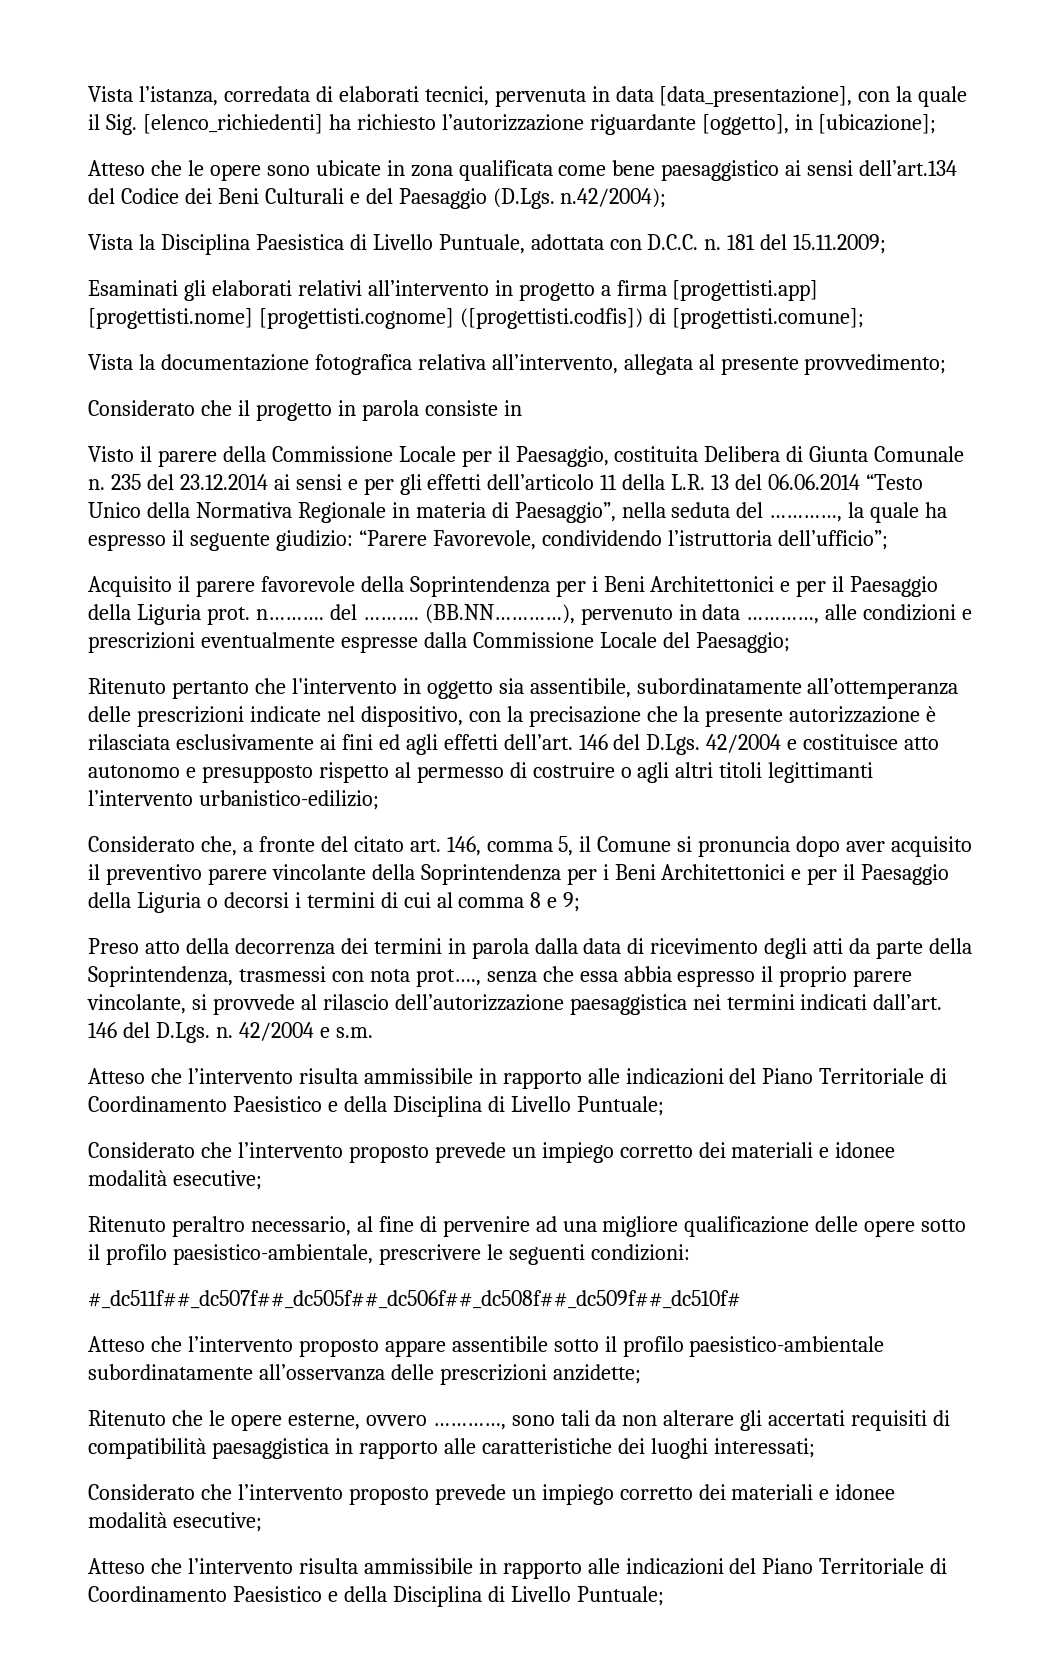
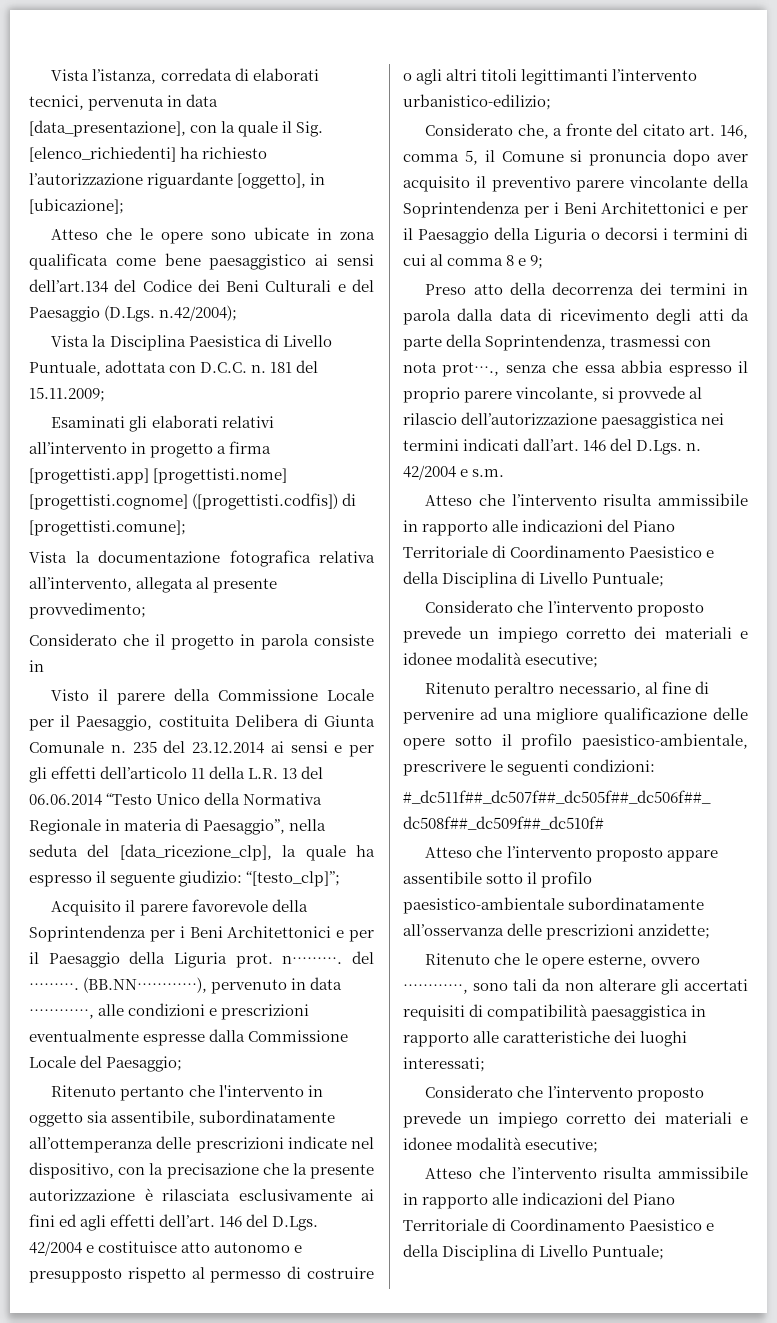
[769,515,843,522] …………, -> [119,844,272,861] [data_ricezione_clp],
[358,530,888,550] “Parere Favorevole, condividendo l’istruttoria dell’ufficio”; -> [246,871,341,887] “[testo_clp]”;

